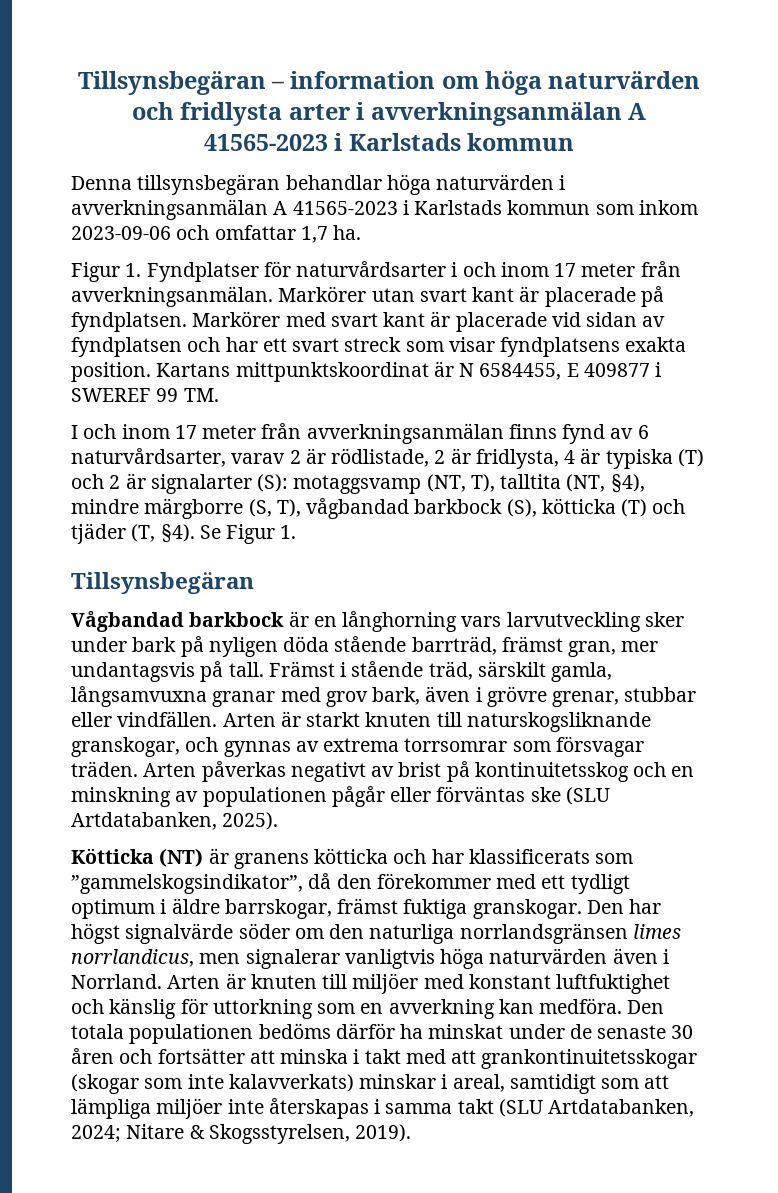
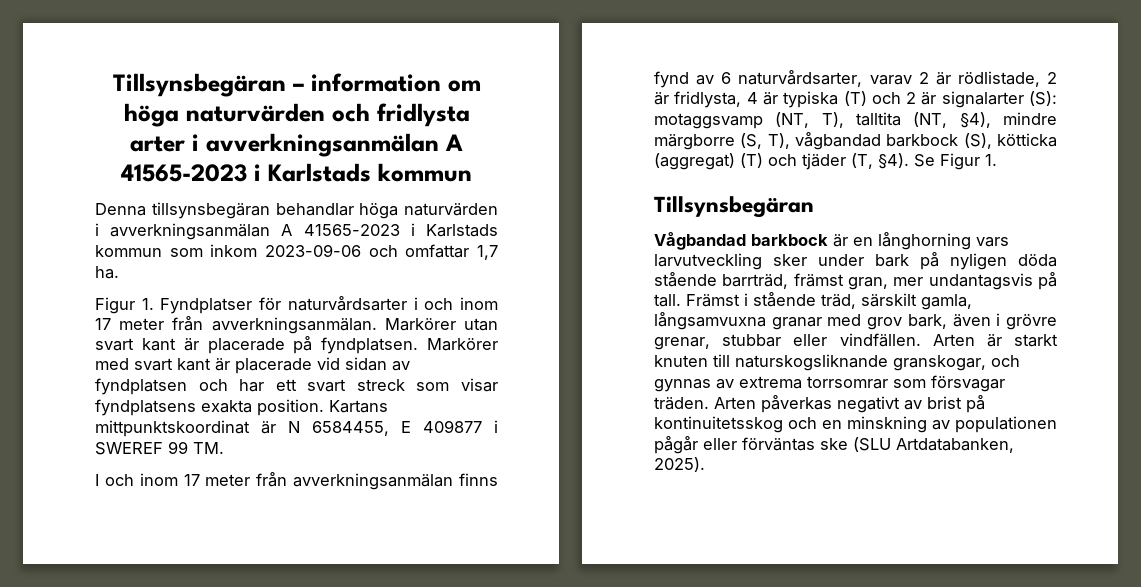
(616, 506) none -> [654,153,735,170] (aggregat)
[71,848,634,869] [71,873,630,894] [71,898,662,919] [71,923,681,944] [71,948,669,969] [71,973,671,994] [71,998,665,1019] [71,1023,694,1044] [71,1048,698,1069] [71,1074,670,1094] [71,1098,695,1119] [71,1124,412,1144] // Kötticka (NT) är granens kötticka och har klassificerats som ”gammelskogsindikator”, då den förekommer med ett tydligt optimum i äldre barrskogar, främst fuktiga granskogar. Den har högst signalvärde söder om den naturliga norrlandsgränsen limes norrlandicus, men signalerar vanligtvis höga naturvärden även i Norrland. Arten är knuten till miljöer med konstant luftfuktighet och känslig för uttorkning som en avverkning kan medföra. Den totala populationen bedöms därför ha minskat under de senaste 30 åren och fortsätter att minska i takt med att grankontinuitetsskogar (skogar som inte kalavverkats) minskar i areal, samtidigt som att lämpliga miljöer inte återskapas i samma takt (SLU Artdatabanken, 2024; Nitare & Skogsstyrelsen, 2019). -> (705, 464) none

